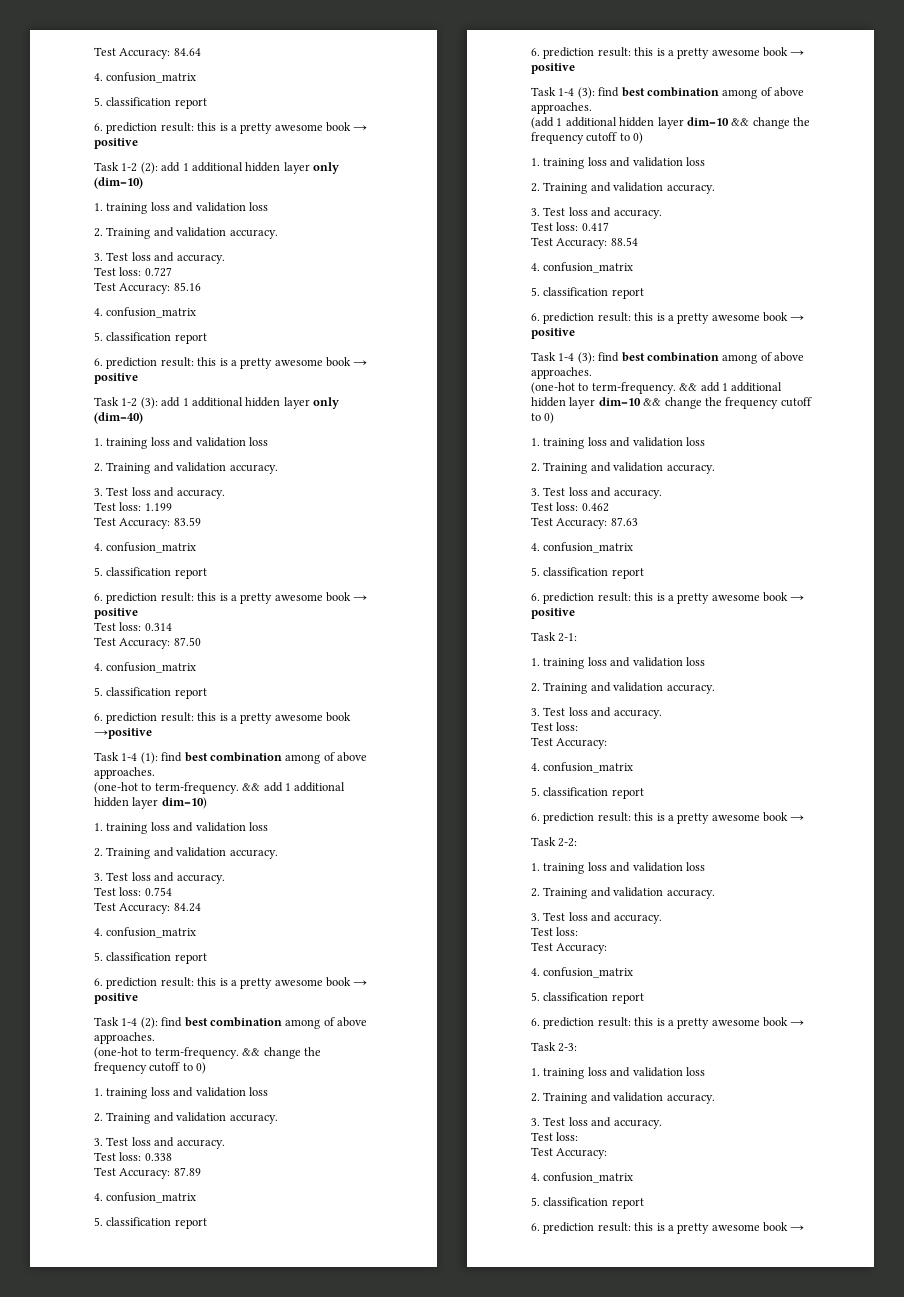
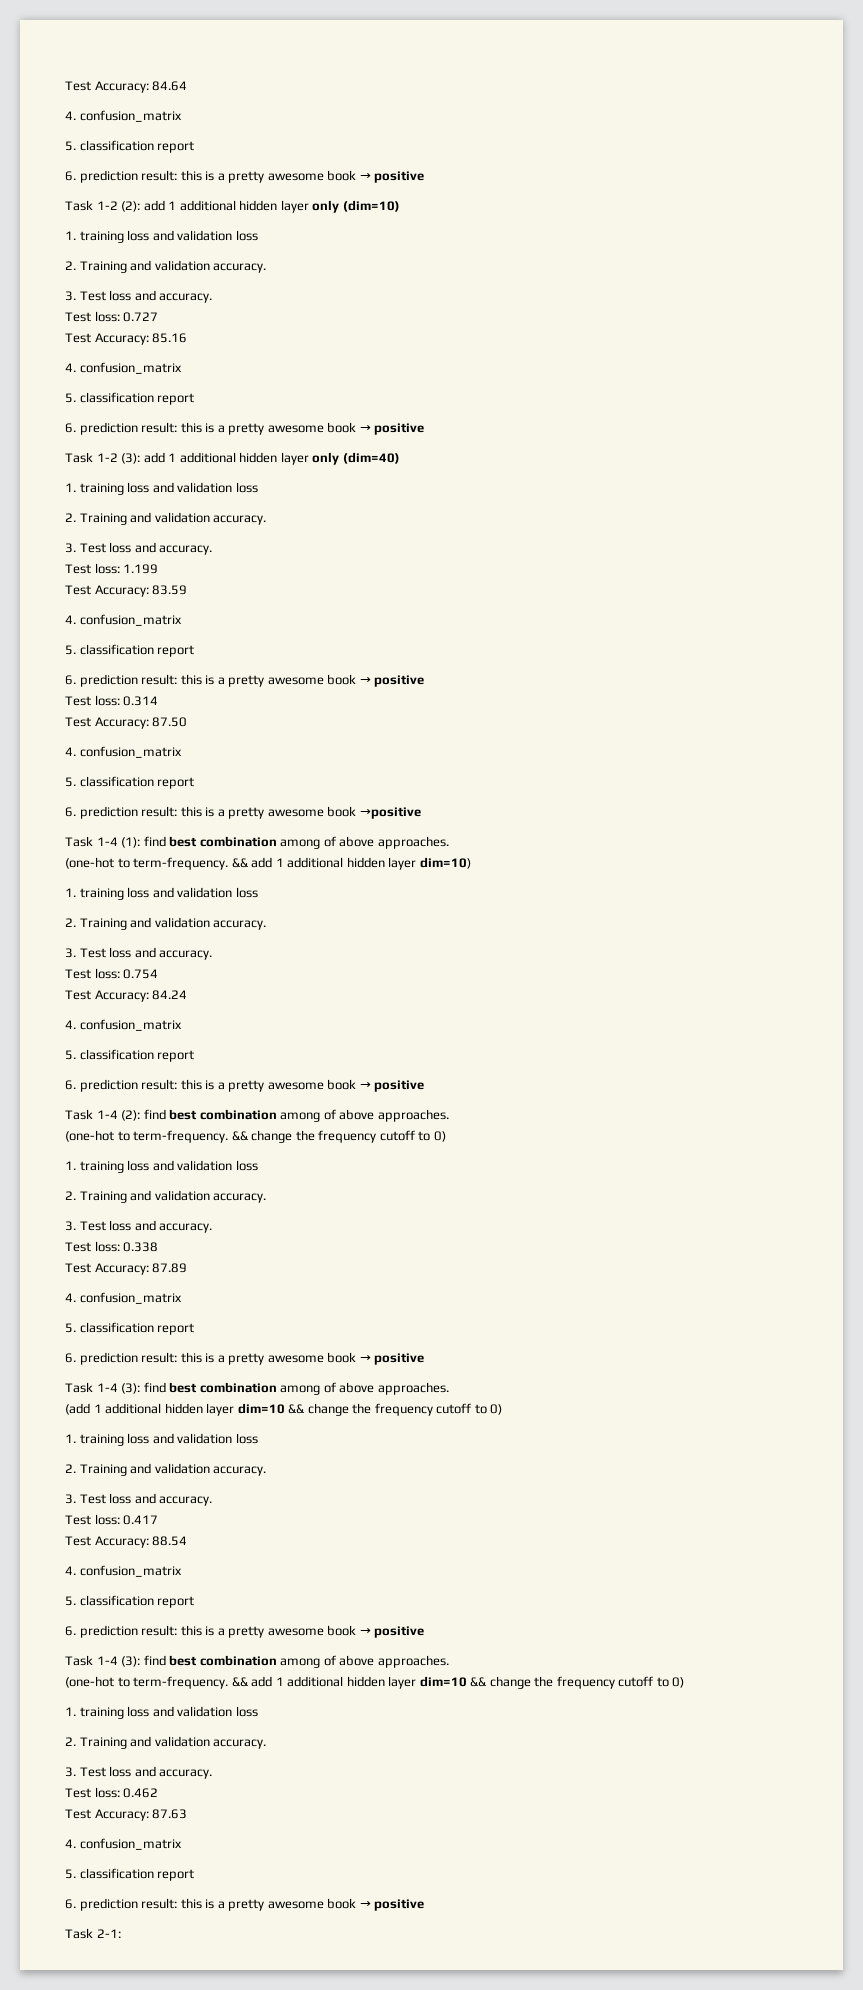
[531,657,705,669] [531,682,715,694] [531,707,662,719] [531,722,579,731] [531,737,608,749] [531,762,634,773] [531,787,644,799] [531,812,805,824] [531,837,578,847] [531,862,705,874] [531,887,715,899] [531,912,662,924] [531,927,579,936] [531,942,608,954] [531,967,634,978] [531,992,644,1004] [531,1017,805,1029] [531,1042,578,1052] [531,1067,705,1079] [531,1092,715,1104] [531,1117,662,1129] [531,1132,579,1141] [531,1147,608,1159] [531,1172,634,1183] [531,1197,644,1209] [531,1222,805,1234] // 1. training loss and validation loss // 2. Training and validation accuracy. // 3. Test loss and accuracy. // Test loss: // Test Accuracy: // 4. confusion_matrix // 5. classification report // 6. prediction result: this is a pretty awesome book → // Task 2-2: // 1. training loss and validation loss // 2. Training and validation accuracy. // 3. Test loss and accuracy. // Test loss: // Test Accuracy: // 4. confusion_matrix // 5. classification report // 6. prediction result: this is a pretty awesome book → // Task 2-3: // 1. training loss and validation loss // 2. Training and validation accuracy. // 3. Test loss and accuracy. // Test loss: // Test Accuracy: // 4. confusion_matrix // 5. classification report // 6. prediction result: this is a pretty awesome book → -> (121, 1933) none

